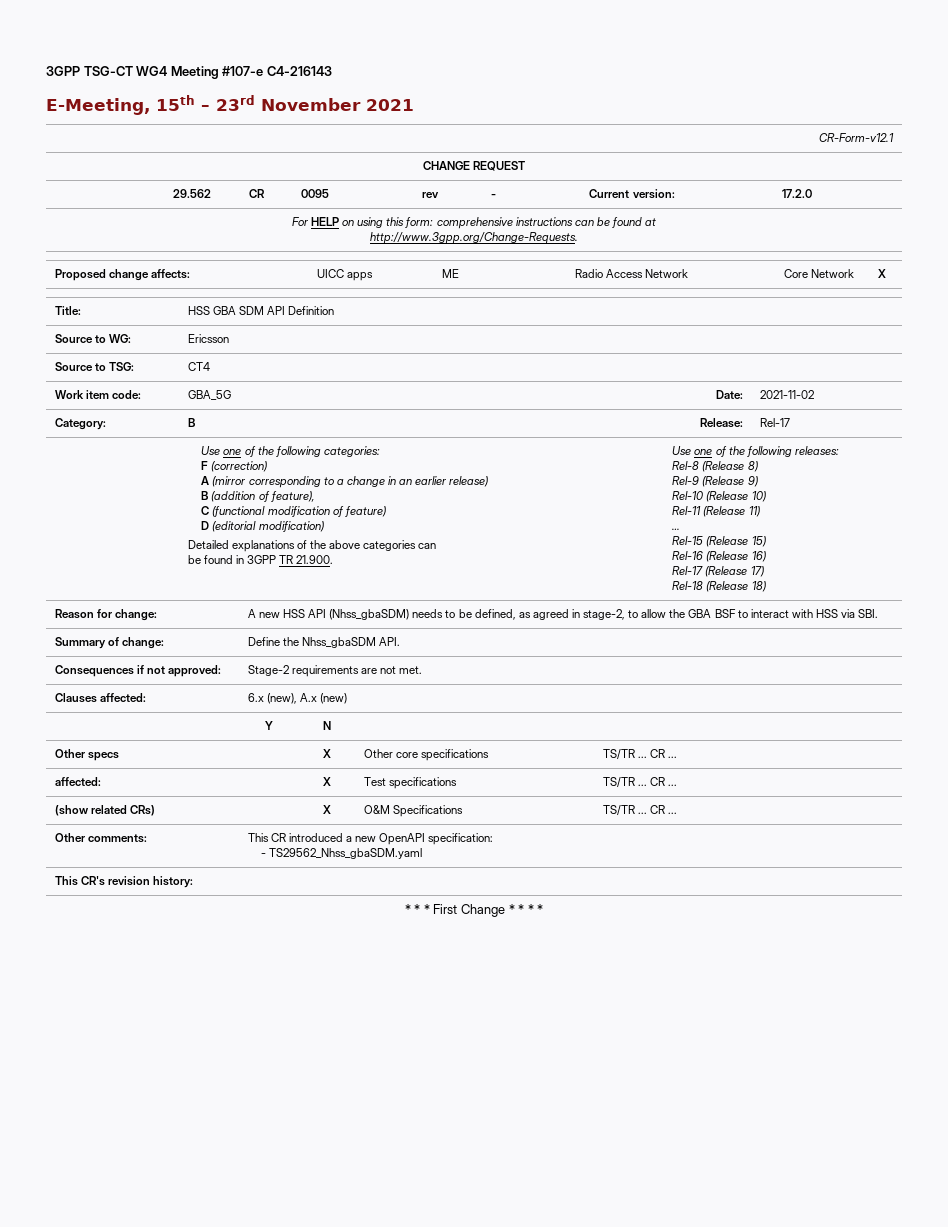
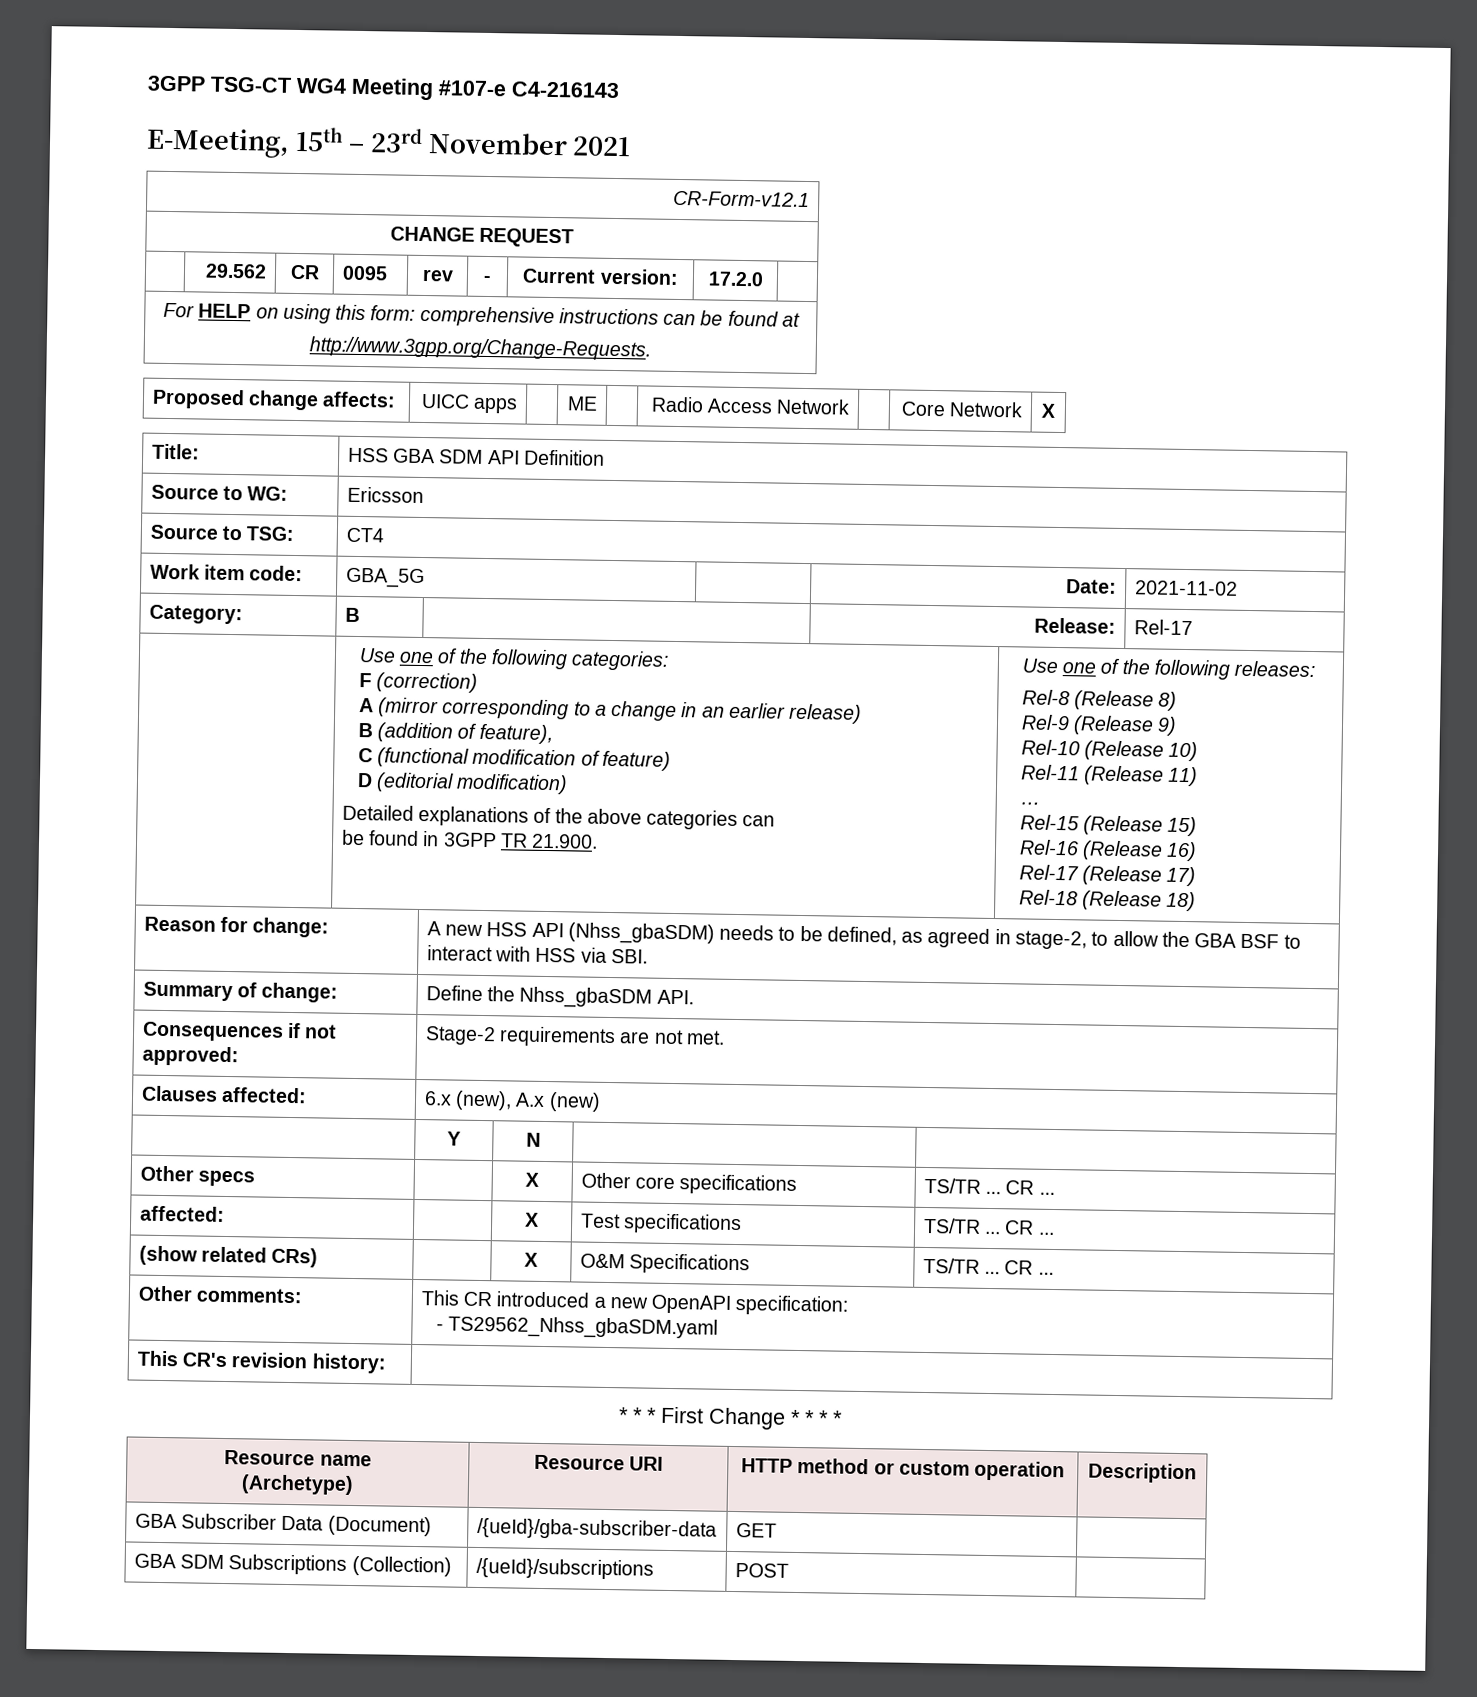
(544, 909) none -> [224,1450,372,1467] [241,1474,354,1496] [533,1454,664,1471] [740,1458,1066,1482] [1088,1462,1197,1484] [134,1513,432,1537] [476,1517,717,1541] [735,1523,777,1538] [133,1553,452,1577] [475,1557,654,1580] [734,1563,789,1578] // Resource name // (Archetype) | Resource URI | HTTP method or custom operation | Description // GBA Subscriber Data (Document) | /{ueId}/gba-subscriber-data | GET | // GBA SDM Subscriptions (Collection) | /{ueId}/subscriptions | POST |

